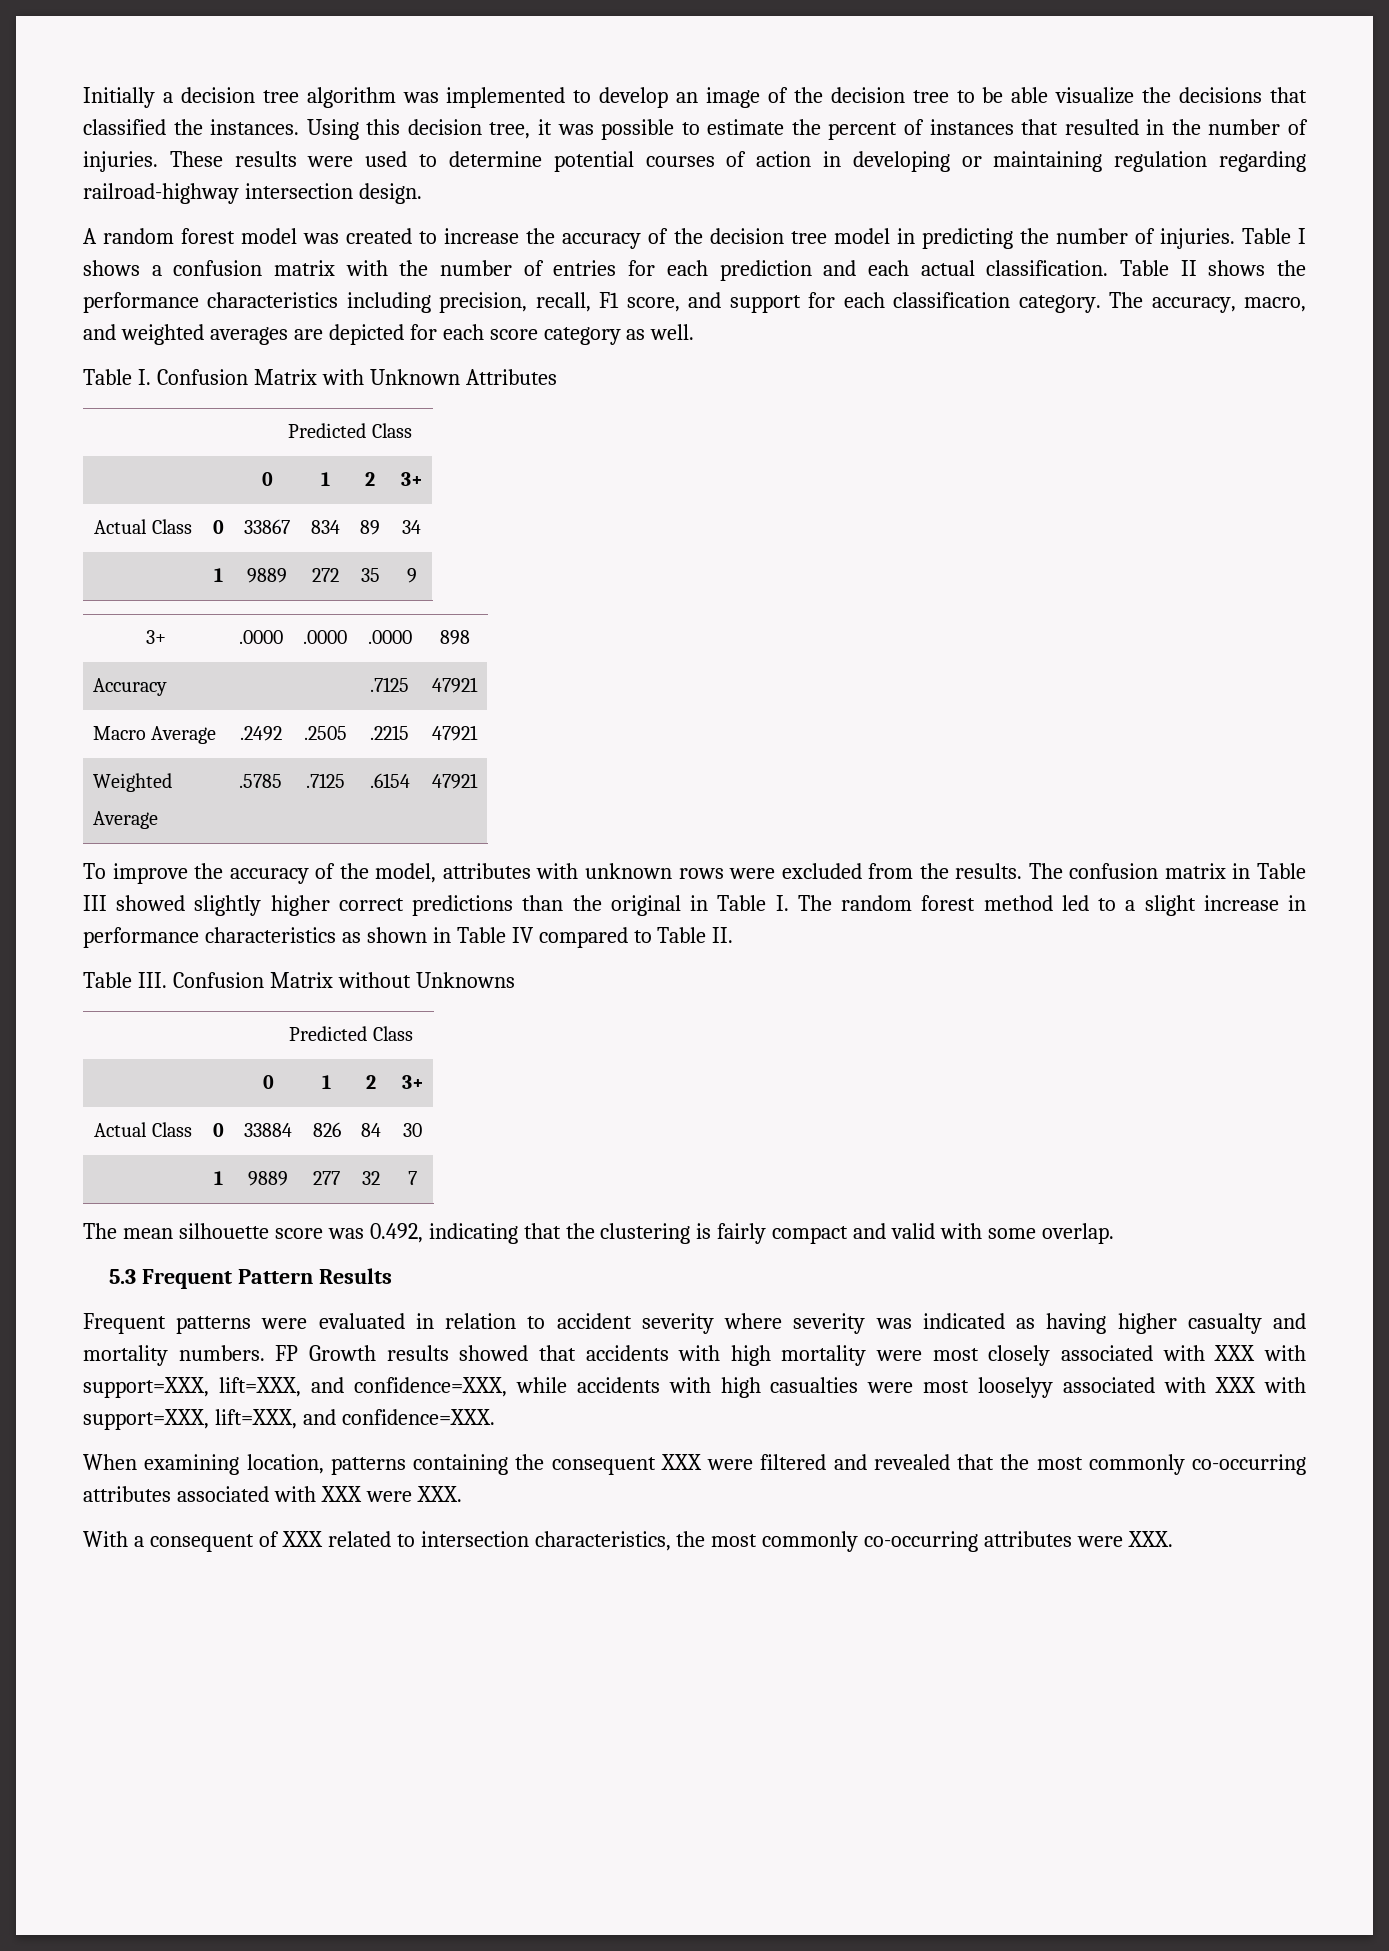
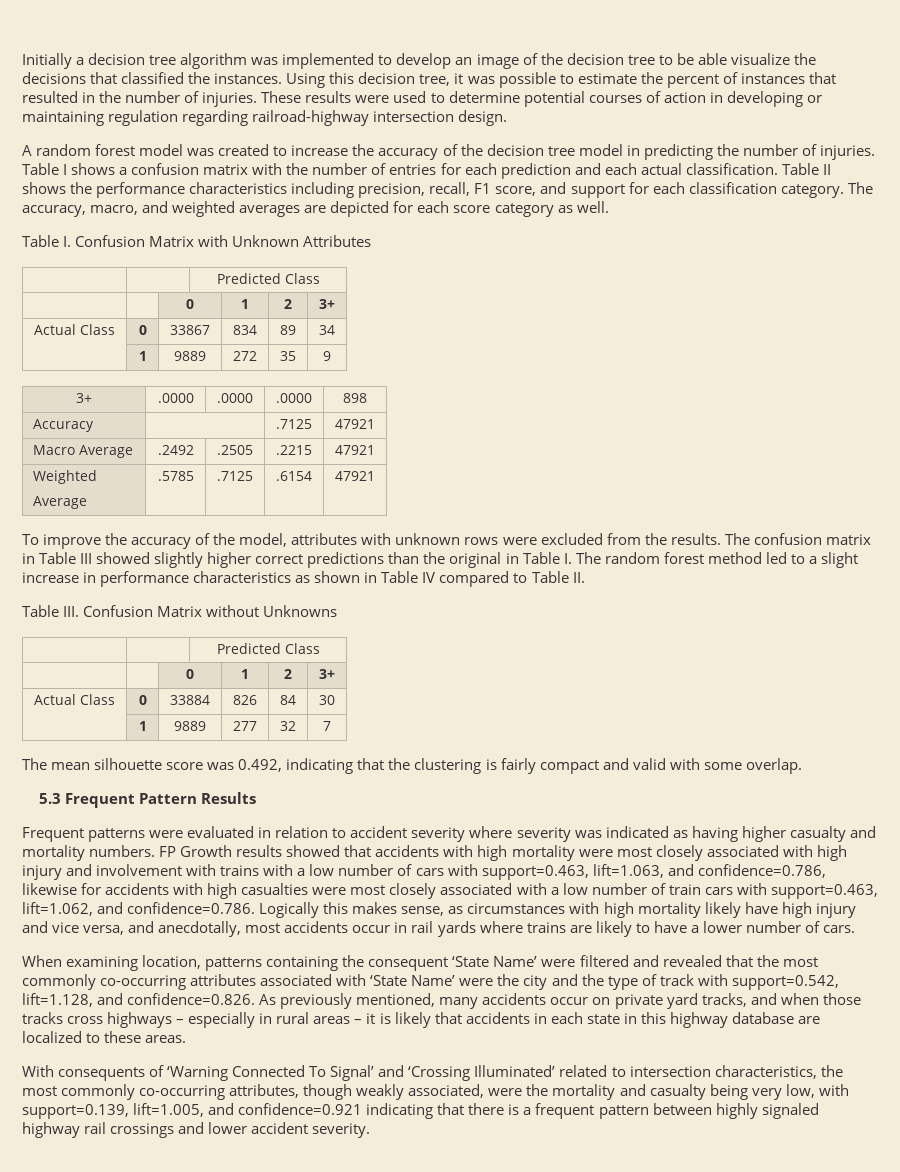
[1214,1345,1307,1361] [83,1377,567,1398] XXX with support=XXX, lift=XXX, and confidence=XXX, while -> [816,845,847,861] [22,864,826,880] [22,883,102,895] high injury and involvement with trains with a low number of cars with support=0.463, lift=1.063, and confidence=0.786, likewise for
[978,1377,1307,1398] [83,1409,495,1430] looselyy associated with XXX with support=XXX, lift=XXX, and confidence=XXX. -> [389,883,878,899] [22,902,856,918] [22,921,856,937] closely associated with a low number of train cars with support=0.463, lift=1.062, and confidence=0.786. Logically this makes sense, as circumstances with high mortality likely have high injury and vice versa, and anecdotally, most accidents occur in rail yards where trains are likely to have a lower number of cars.
[660,1454,702,1470] XXX -> [452,956,538,967] ‘State Name’
[320,1486,462,1502] [83,1531,323,1552] XXX were XXX. // With a consequent of XXX -> [370,974,839,990] [22,993,861,1009] [22,1012,821,1028] [22,1031,187,1043] [22,1065,556,1081] ‘State Name’ were the city and the type of track with support=0.542, lift=1.128, and confidence=0.826. As previously mentioned, many accidents occur on private yard tracks, and when those tracks cross highways – especially in rural areas – it is likely that accidents in each state in this highway database are localized to these areas. // With consequents of ‘Warning Connected To Signal’ and ‘Crossing Illuminated’
[984,1531,1174,1547] attributes were XXX. -> [229,1084,849,1100] [22,1103,819,1119] [22,1122,371,1138] attributes, though weakly associated, were the mortality and casualty being very low, with support=0.139, lift=1.005, and confidence=0.921 indicating that there is a frequent pattern between highly signaled highway rail crossings and lower accident severity.

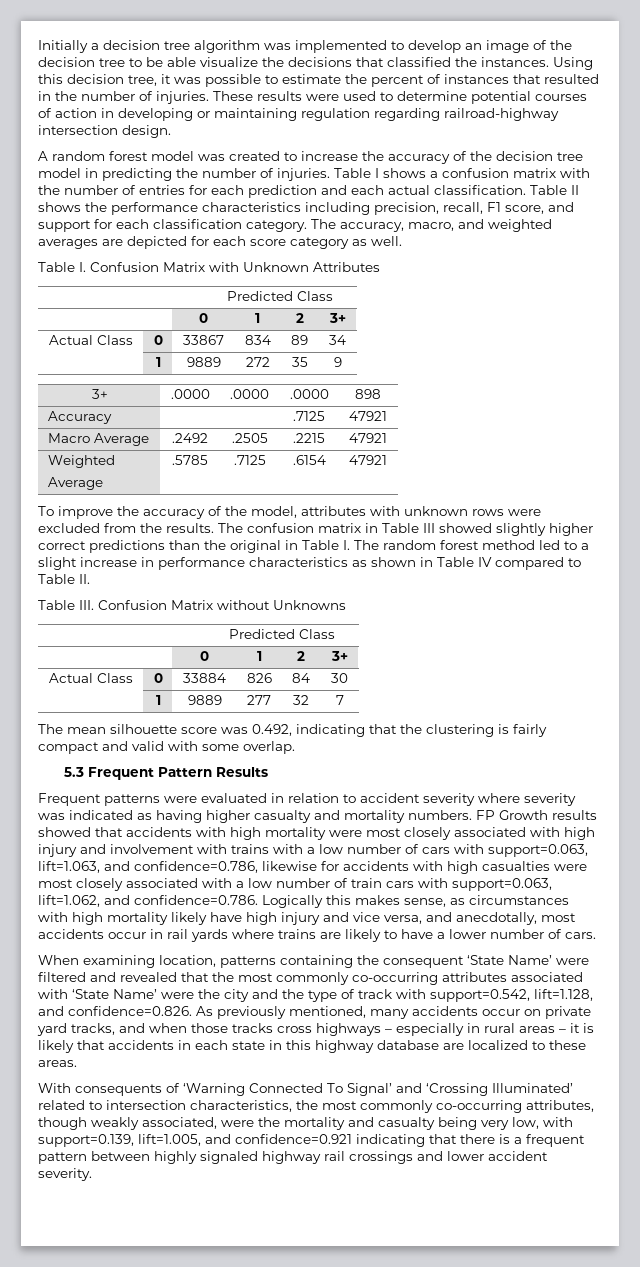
[481,865,589,880] support=0.463, -> [488,844,588,857] support=0.063,
[770,884,878,899] support=0.463, -> [452,878,552,891] support=0.063,

